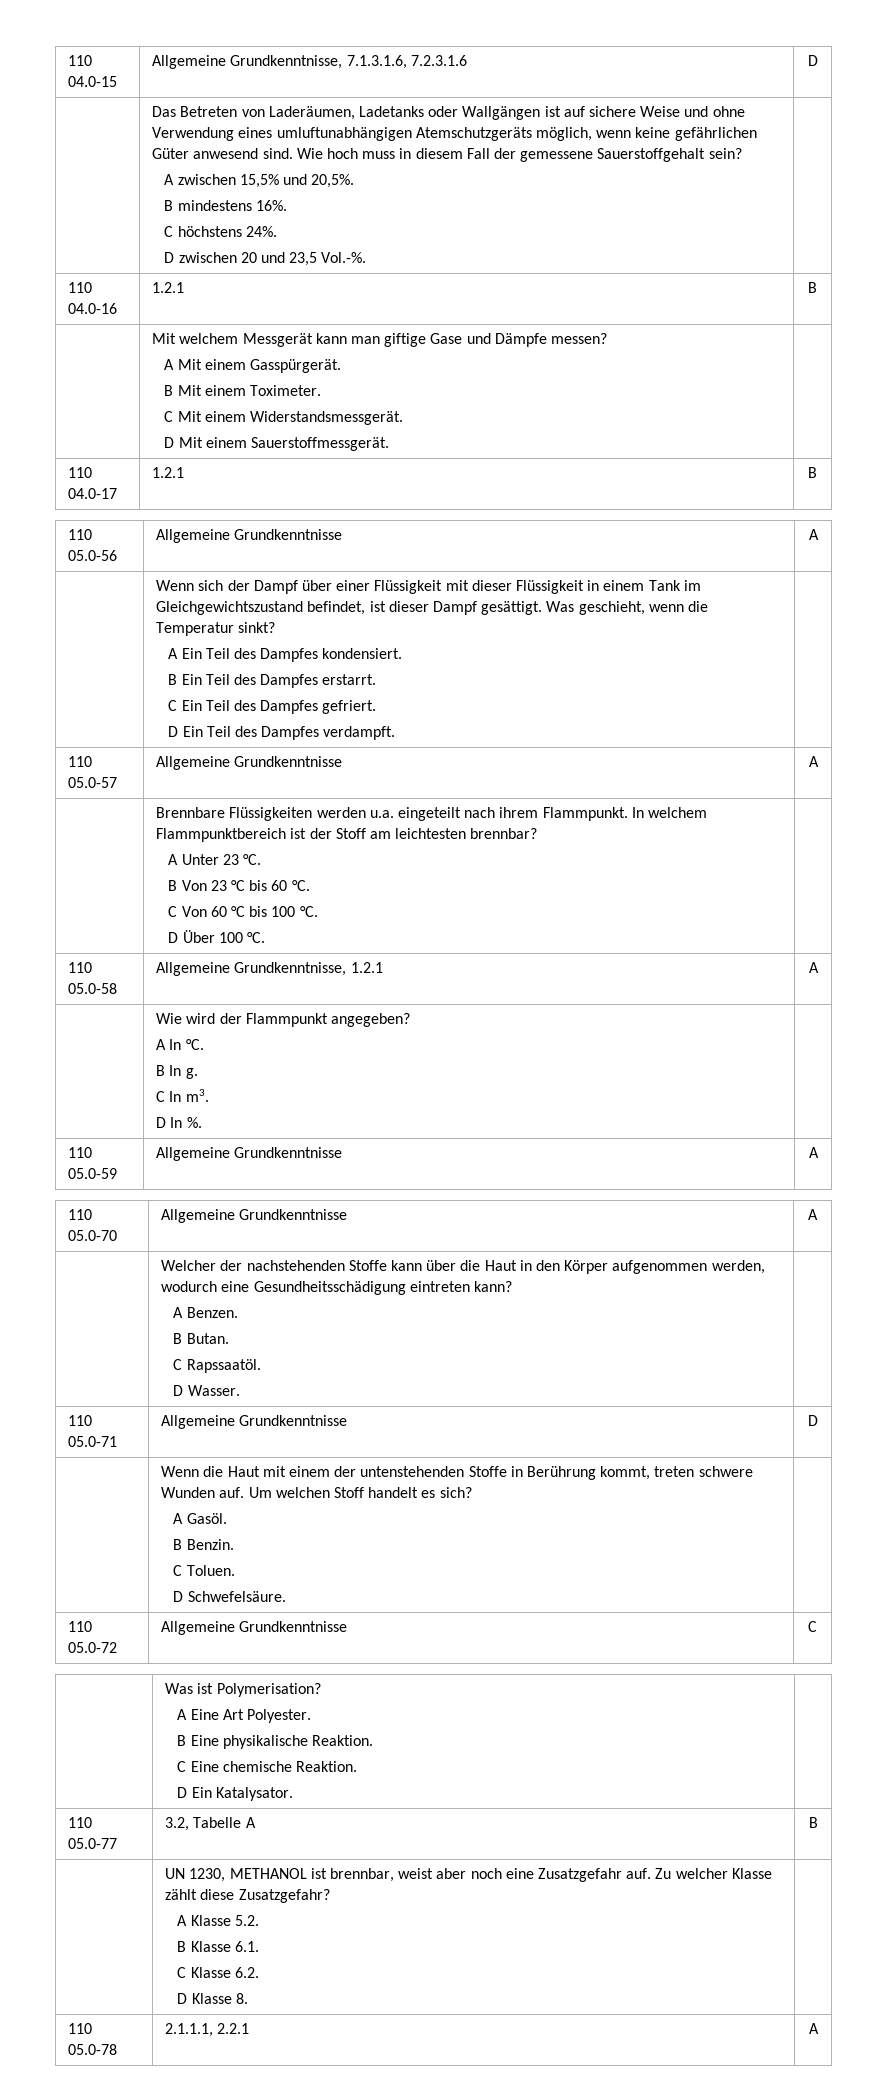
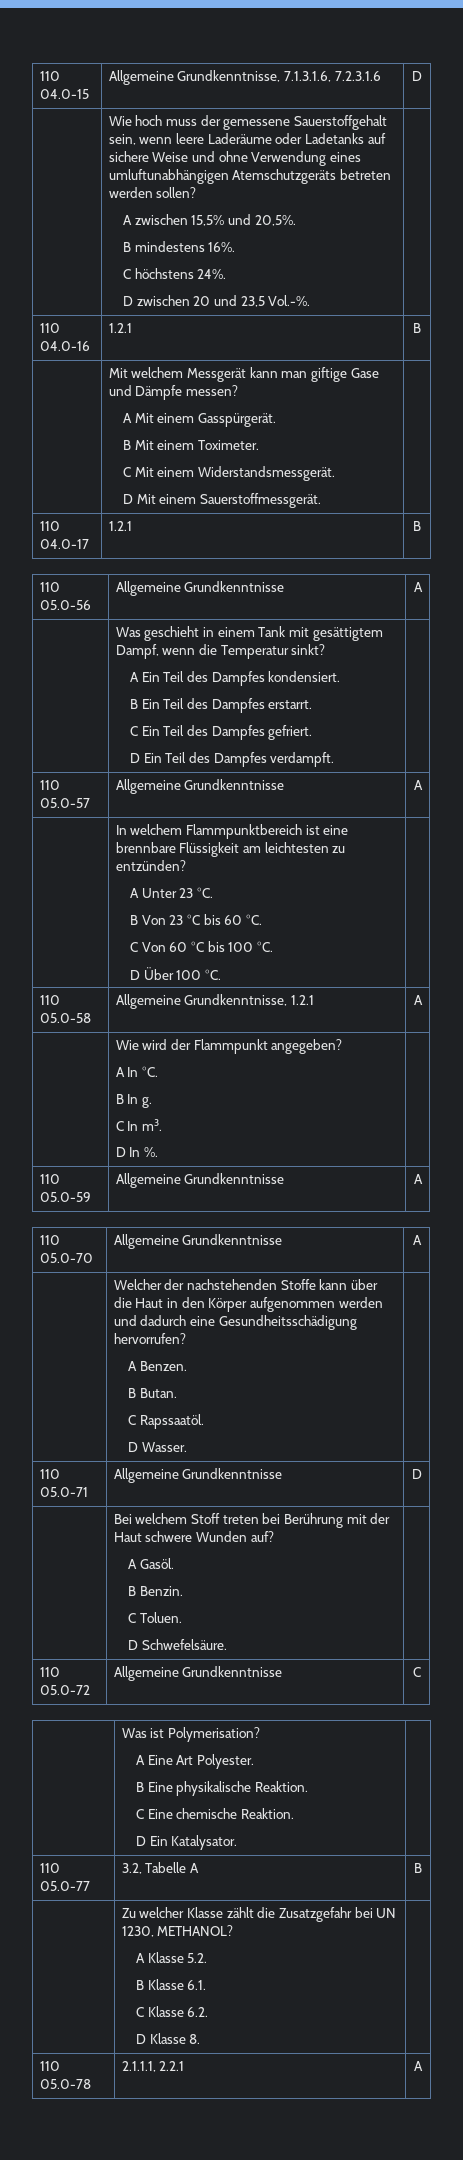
[152,106,561,120] Das Betreten von Laderäumen, Ladetanks oder Wallgängen ist -> [108,115,387,130] [108,133,364,145] Wie hoch muss der gemessene Sauerstoffgehalt sein, wenn leere Laderäume oder Ladetanks
[536,127,757,141] [152,148,742,162] möglich, wenn keine gefährlichen Güter anwesend sind. Wie hoch muss in diesem Fall der gemessene Sauerstoffgehalt sein? -> [339,169,391,180] [108,187,197,198] betreten werden sollen?
[156,580,701,594] [156,601,645,615] Wenn sich der Dampf über einer Flüssigkeit mit dieser Flüssigkeit in einem Tank im Gleichgewichtszustand befindet, ist dieser Dampf gesättigt. Was geschieht, -> [115,626,383,641] [115,644,159,659] Was geschieht in einem Tank mit gesättigtem Dampf,
[156,807,707,821] [156,828,538,842] Brennbare Flüssigkeiten werden u.a. eingeteilt nach ihrem Flammpunkt. In welchem Flammpunktbereich ist der Stoff am leichtesten brennbar? -> [115,824,349,839] [115,842,346,857] [115,860,186,871] In welchem Flammpunktbereich ist eine brennbare Flüssigkeit am leichtesten zu entzünden?
[711,1260,765,1274] [161,1281,513,1295] werden, wodurch eine Gesundheitsschädigung eintreten kann? -> [338,1297,383,1308] [113,1315,357,1330] [113,1333,186,1344] werden und dadurch eine Gesundheitsschädigung hervorrufen?
[161,1466,753,1480] [161,1487,472,1498] Wenn die Haut mit einem der untenstehenden Stoffe in Berührung kommt, treten schwere Wunden auf. Um welchen Stoff handelt es sich? -> [113,1513,391,1528] [113,1531,274,1542] Bei welchem Stoff treten bei Berührung mit der Haut schwere Wunden auf?
[165,1868,772,1882] [165,1889,330,1903] UN 1230, METHANOL ist brennbar, weist aber noch eine Zusatzgefahr auf. Zu welcher Klasse zählt diese Zusatzgefahr? -> [121,1907,397,1922] [121,1925,234,1937] Zu welcher Klasse zählt die Zusatzgefahr bei UN 1230, METHANOL?

